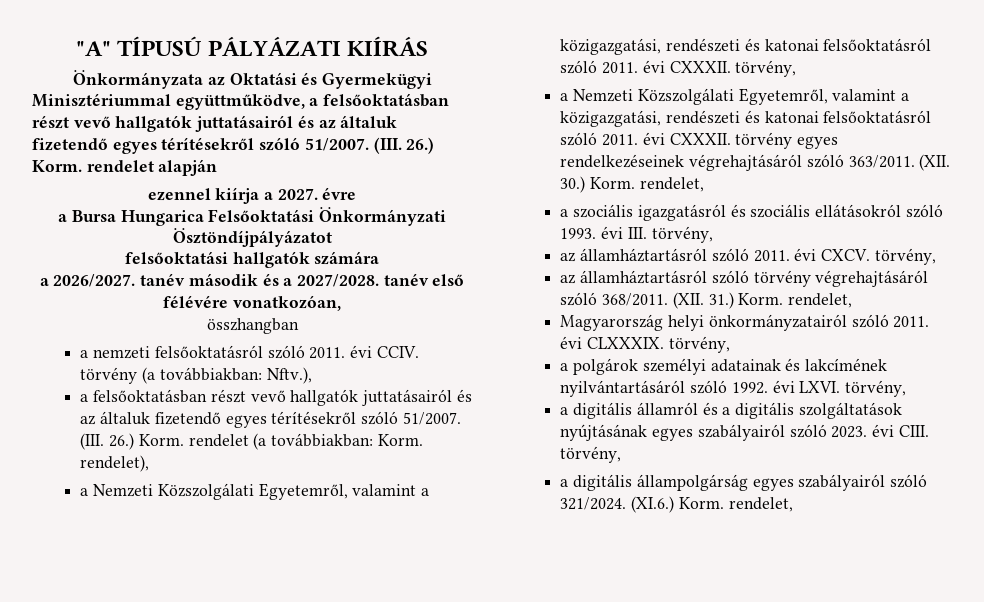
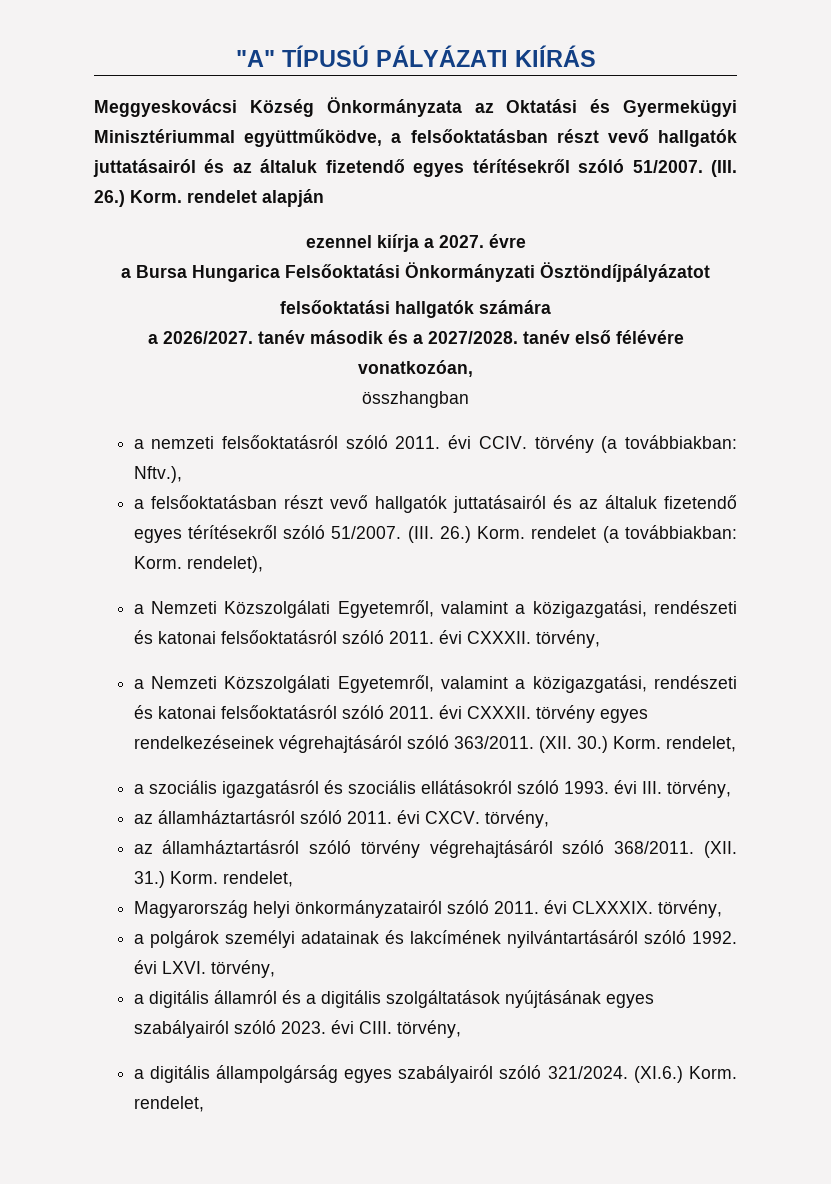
(429, 46) none -> [94,99,314,117] Meggyeskovácsi Község

